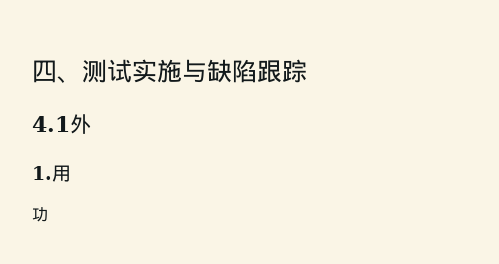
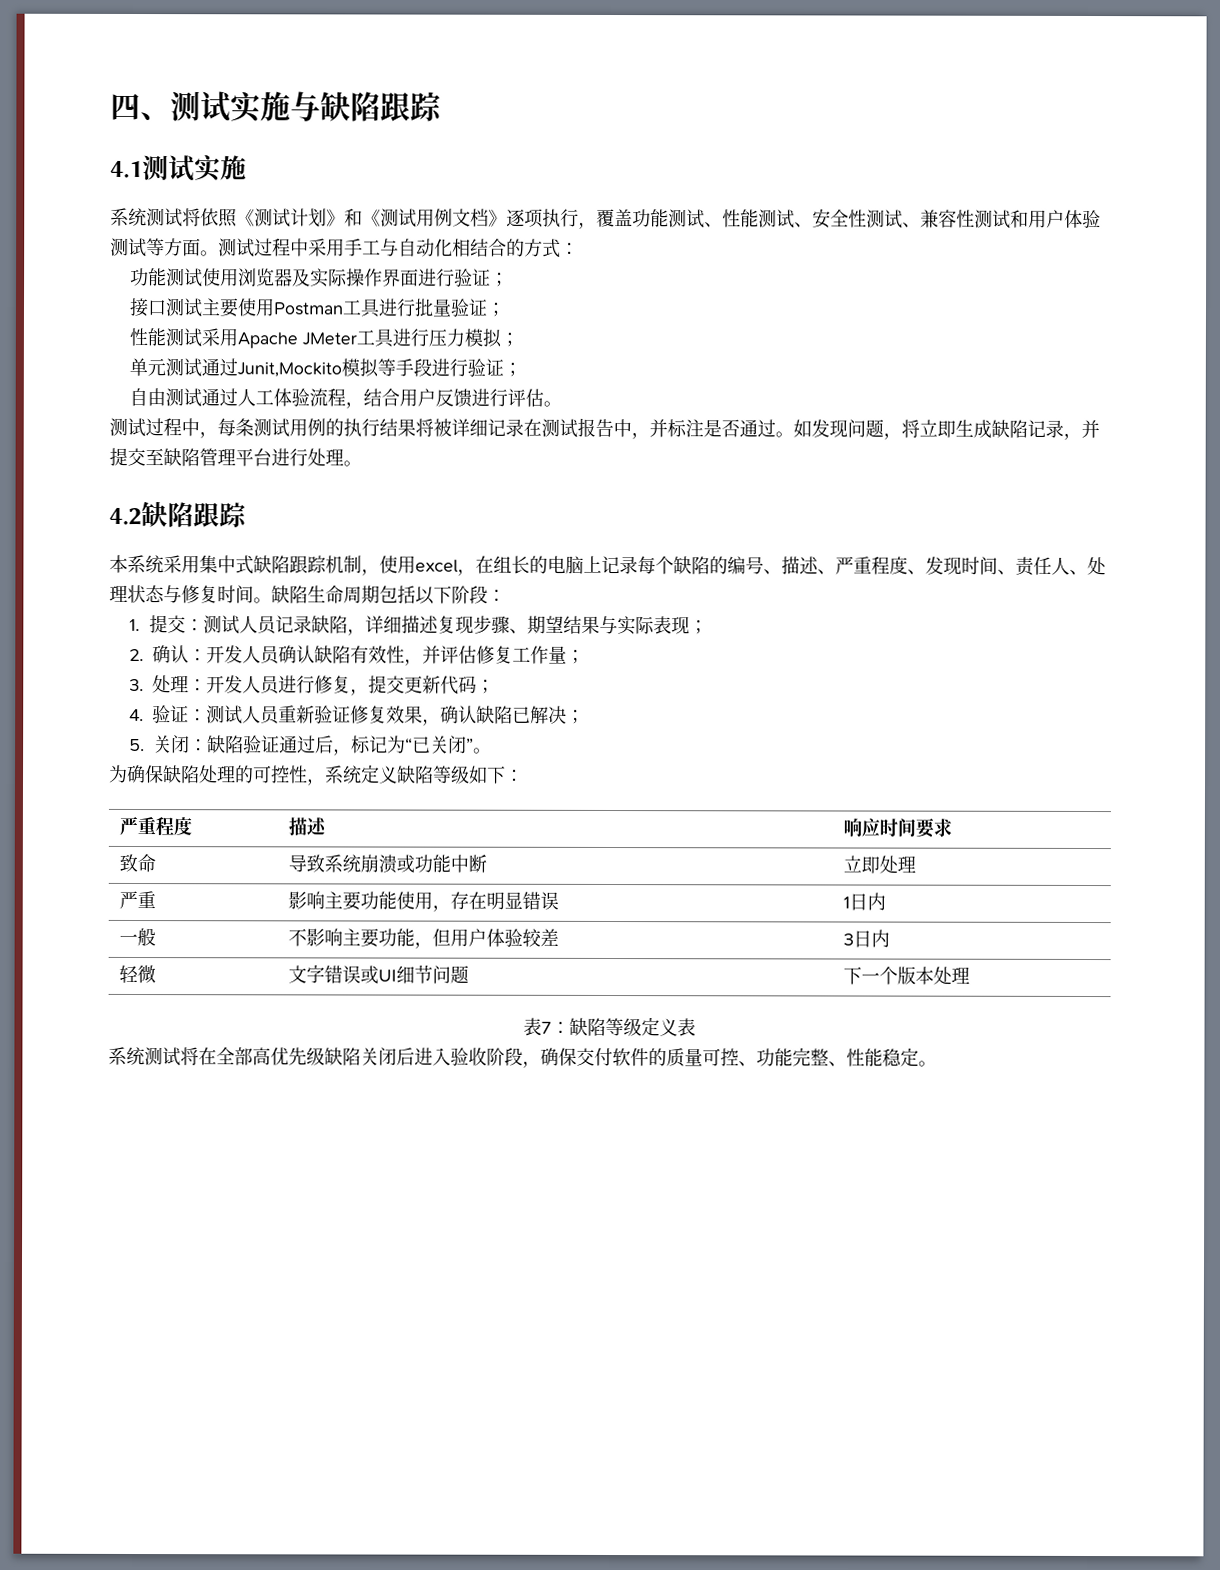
[70,114,92,134] [32,165,71,182] [32,207,48,222] 外 // 1.用 // 功 -> [142,155,247,182] [110,207,1101,229] [110,237,579,258] [130,267,510,288] [129,297,507,318] [129,327,520,349] [129,357,523,378] [129,387,563,409] [109,417,1100,440] [109,447,362,467] [109,502,248,528] [109,554,1106,576] [109,584,506,605] [129,615,709,636] [129,645,586,666] [129,675,496,696] [129,705,586,726] [129,735,493,756] [109,764,524,786] [119,816,193,837] [288,817,328,836] [843,818,953,838] [119,853,157,873] [288,854,488,874] [843,855,917,874] [119,890,157,910] [288,891,560,912] [843,892,887,911] [119,928,157,947] [288,928,560,949] [843,929,891,948] [119,964,157,984] [288,964,470,984] [843,966,971,985] [523,1017,696,1037] [108,1046,937,1068] 测试实施 // 系统测试将依照《测试计划》和《测试用例文档》逐项执行，覆盖功能测试、性能测试、安全性测试、兼容性测试和用户体验测试等方面。测试过程中采用手工与自动化相结合的方式： // 功能测试使用浏览器及实际操作界面进行验证； // 接口测试主要使用Postman工具进行批量验证； // 性能测试采用Apache JMeter工具进行压力模拟； // 单元测试通过Junit,Mockito模拟等手段进行验证； // 自由测试通过人工体验流程，结合用户反馈进行评估。 // 测试过程中，每条测试用例的执行结果将被详细记录在测试报告中，并标注是否通过。如发现问题，将立即生成缺陷记录，并提交至缺陷管理平台进行处理。 // 4.2缺陷跟踪 // 本系统采用集中式缺陷跟踪机制，使用excel，在组长的电脑上记录每个缺陷的编号、描述、严重程度、发现时间、责任人、处理状态与修复时间。缺陷生命周期包括以下阶段： // 1.提交：测试人员记录缺陷，详细描述复现步骤、期望结果与实际表现； // 2.确认：开发人员确认缺陷有效性，并评估修复工作量； // 3.处理：开发人员进行修复，提交更新代码； // 4.验证：测试人员重新验证修复效果，确认缺陷已解决； // 5.关闭：缺陷验证通过后，标记为“已关闭”。 // 为确保缺陷处理的可控性，系统定义缺陷等级如下： // 严重程度 | 描述 | 响应时间要求 // 致命 | 导致系统崩溃或功能中断 | 立即处理 // 严重 | 影响主要功能使用，存在明显错误 | 1日内 // 一般 | 不影响主要功能，但用户体验较差 | 3日内 // 轻微 | 文字错误或UI细节问题 | 下一个版本处理 // 表7：缺陷等级定义表 // 系统测试将在全部高优先级缺陷关闭后进入验收阶段，确保交付软件的质量可控、功能完整、性能稳定。

